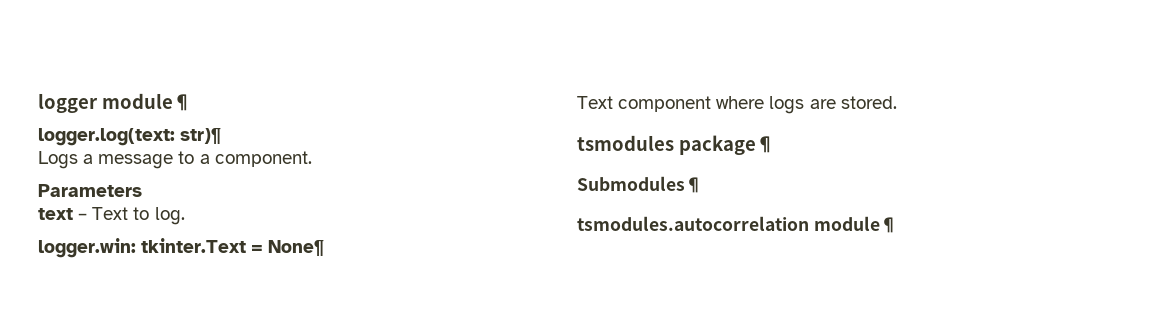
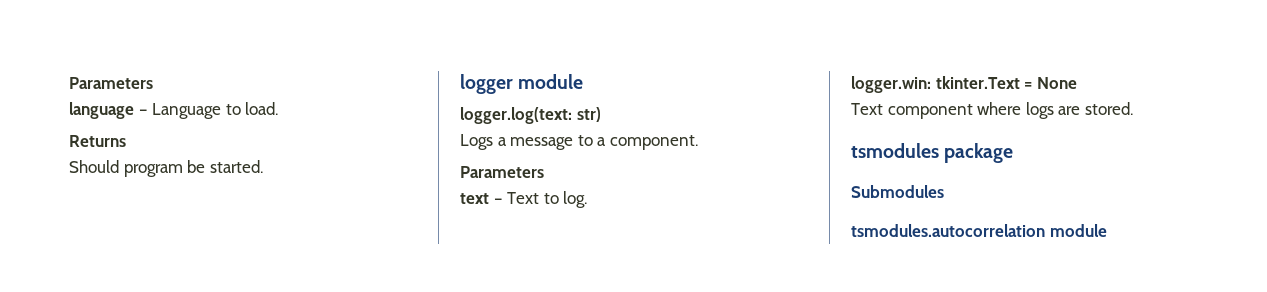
[38,93,192,113] logger module¶ -> [69,77,153,89] [69,102,279,119] [69,135,126,147] [69,160,263,177] [460,74,584,94] Parameters // language – Language to load. // Returns // Should program be started. // logger module
[180,128,222,144] str)¶ -> [576,107,601,122] str)
[251,240,325,256] = None¶ -> [1024,77,1077,89] = None
[678,135,775,155] [577,176,703,193] package¶ // Submodules¶ -> [944,143,1014,163] [851,185,944,198] package // Submodules
[813,216,898,233] module¶ -> [1049,224,1107,237] module

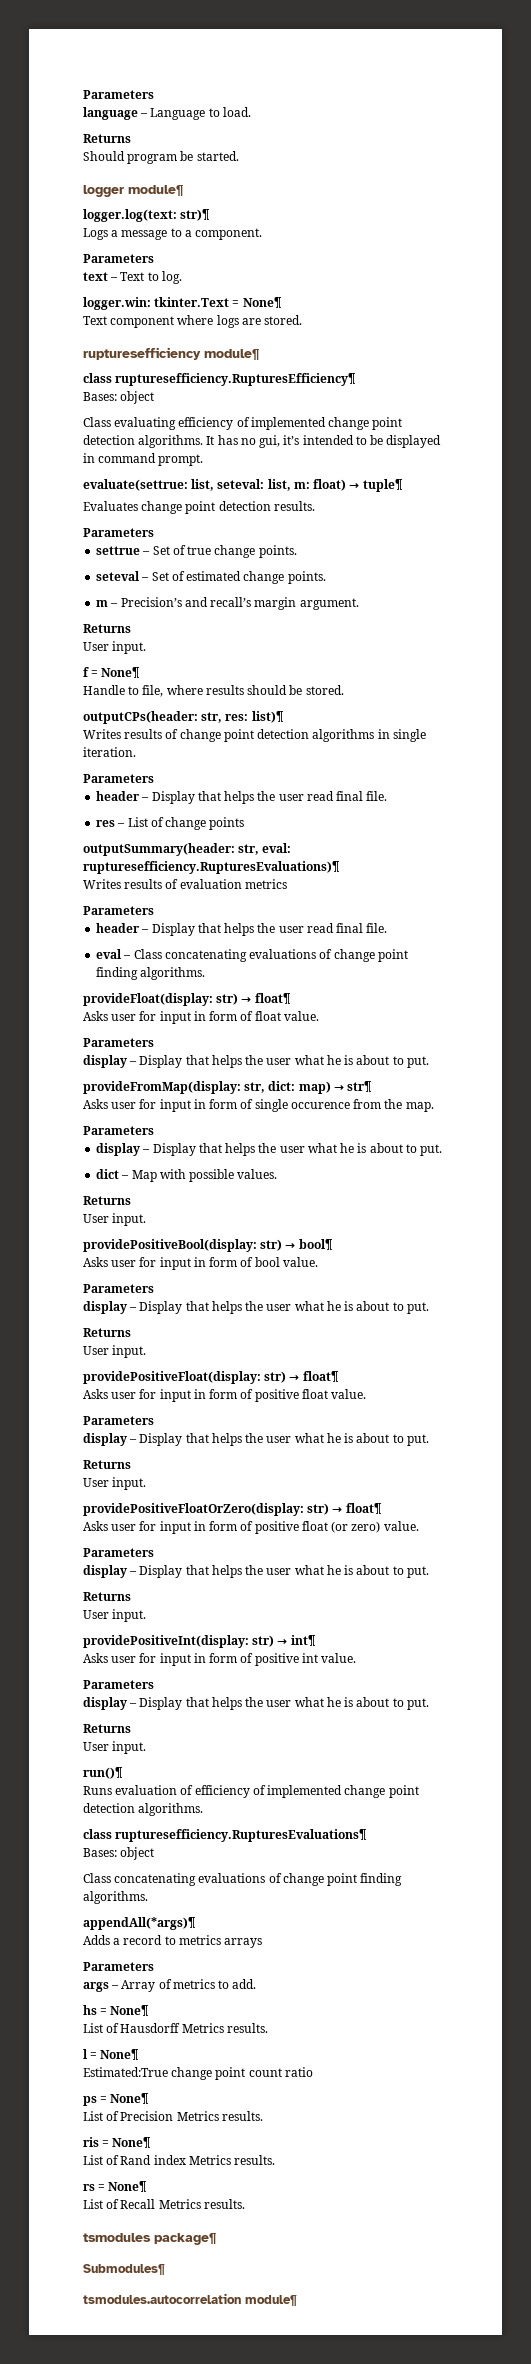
[518,74,584,89] module -> [128,185,183,196] module¶
[576,107,601,122] str) -> [180,209,211,221] str)¶
[1024,77,1077,89] = None -> [232,297,282,308] = None¶
(1133, 108) none -> [83,347,259,360] [83,373,357,386] [83,391,155,404] [83,417,403,430] [83,435,442,448] [83,453,204,466] [83,479,403,492] [83,501,315,514] [83,528,154,537] [96,545,297,558] [96,571,326,584] [96,597,359,610] [83,624,131,633] [83,641,147,654] [83,667,141,678] [83,685,344,697] [83,711,284,724] [83,729,426,742] [83,747,136,757] [83,774,154,783] [96,791,388,804] [96,817,245,830] [83,843,292,856] [83,861,340,874] [83,879,287,889] [83,906,154,915] [96,923,388,936] [96,949,408,962] [96,967,206,980] [83,993,291,1006] [83,1011,319,1024] [83,1038,154,1047] [83,1055,429,1068] [83,1081,373,1094] [83,1099,434,1112] [83,1126,154,1135] [96,1143,443,1156] [96,1169,278,1182] [83,1196,131,1205] [83,1213,147,1226] [83,1239,333,1252] [83,1257,318,1270] [83,1284,154,1293] [83,1301,429,1314] [83,1328,131,1337] [83,1345,147,1358] [83,1371,339,1384] [83,1389,367,1402] [83,1416,154,1425] [83,1433,429,1446] [83,1460,131,1469] [83,1477,147,1490] [83,1503,382,1516] [83,1521,419,1534] [83,1548,154,1557] [83,1565,429,1578] [83,1592,131,1601] [83,1609,147,1622] [83,1635,316,1648] [83,1653,357,1666] [83,1680,154,1689] [83,1697,429,1710] [83,1724,131,1733] [83,1741,147,1754] [83,1767,123,1779] [83,1785,419,1798] [83,1803,204,1816] [83,1829,368,1842] [83,1847,155,1860] [83,1873,403,1886] [83,1891,148,1904] [83,1917,196,1930] [83,1935,263,1948] [83,1962,154,1971] [83,1979,257,1992] [83,2005,150,2016] [83,2023,268,2033] [83,2049,140,2060] [83,2067,313,2080] [83,2093,150,2106] [83,2111,263,2121] [83,2137,152,2148] [83,2155,276,2165] [83,2181,148,2192] [83,2199,245,2209] // rupturesefficiency module¶ // class rupturesefficiency.RupturesEfficiency¶ // Bases: object // Class evaluating efficiency of implemented change point detection algorithms. It has no gui, it’s intended to be displayed in command prompt. // evaluate(settrue: list, seteval: list, m: float) → tuple¶ // Evaluates change point detection results. // Parameters // settrue – Set of true change points. // seteval – Set of estimated change points. // m – Precision’s and recall’s margin argument. // Returns // User input. // f = None¶ // Handle to file, where results should be stored. // outputCPs(header: str, res: list)¶ // Writes results of change point detection algorithms in single iteration. // Parameters // header – Display that helps the user read final file. // res – List of change points // outputSummary(header: str, eval: rupturesefficiency.RupturesEvaluations)¶ // Writes results of evaluation metrics // Parameters // header – Display that helps the user read final file. // eval – Class concatenating evaluations of change point finding algorithms. // provideFloat(display: str) → float¶ // Asks user for input in form of float value. // Parameters // display – Display that helps the user what he is about to put. // provideFromMap(display: str, dict: map) → str¶ // Asks user for input in form of single occurence from the map. // Parameters // display – Display that helps the user what he is about to put. // dict – Map with possible values. // Returns // User input. // providePositiveBool(display: str) → bool¶ // Asks user for input in form of bool value. // Parameters // display – Display that helps the user what he is about to put. // Returns // User input. // providePositiveFloat(display: str) → float¶ // Asks user for input in form of positive float value. // Parameters // display – Display that helps the user what he is about to put. // Returns // User input. // providePositiveFloatOrZero(display: str) → float¶ // Asks user for input in form of positive float (or zero) value. // Parameters // display – Display that helps the user what he is about to put. // Returns // User input. // providePositiveInt(display: str) → int¶ // Asks user for input in form of positive int value. // Parameters // display – Display that helps the user what he is about to put. // Returns // User input. // run()¶ // Runs evaluation of efficiency of implemented change point detection algorithms. // class rupturesefficiency.RupturesEvaluations¶ // Bases: object // Class concatenating evaluations of change point finding algorithms. // appendAll(*args)¶ // Adds a record to metrics arrays // Parameters // args – Array of metrics to add. // hs = None¶ // List of Hausdorff Metrics results. // l = None¶ // Estimated:True change point count ratio // ps = None¶ // List of Precision Metrics results. // ris = None¶ // List of Rand index Metrics results. // rs = None¶ // List of Recall Metrics results.
[944,143,1014,163] [851,185,944,198] package // Submodules -> [154,2233,216,2245] [83,2264,165,2275] package¶ // Submodules¶
[1049,224,1107,237] module -> [245,2295,297,2306] module¶

